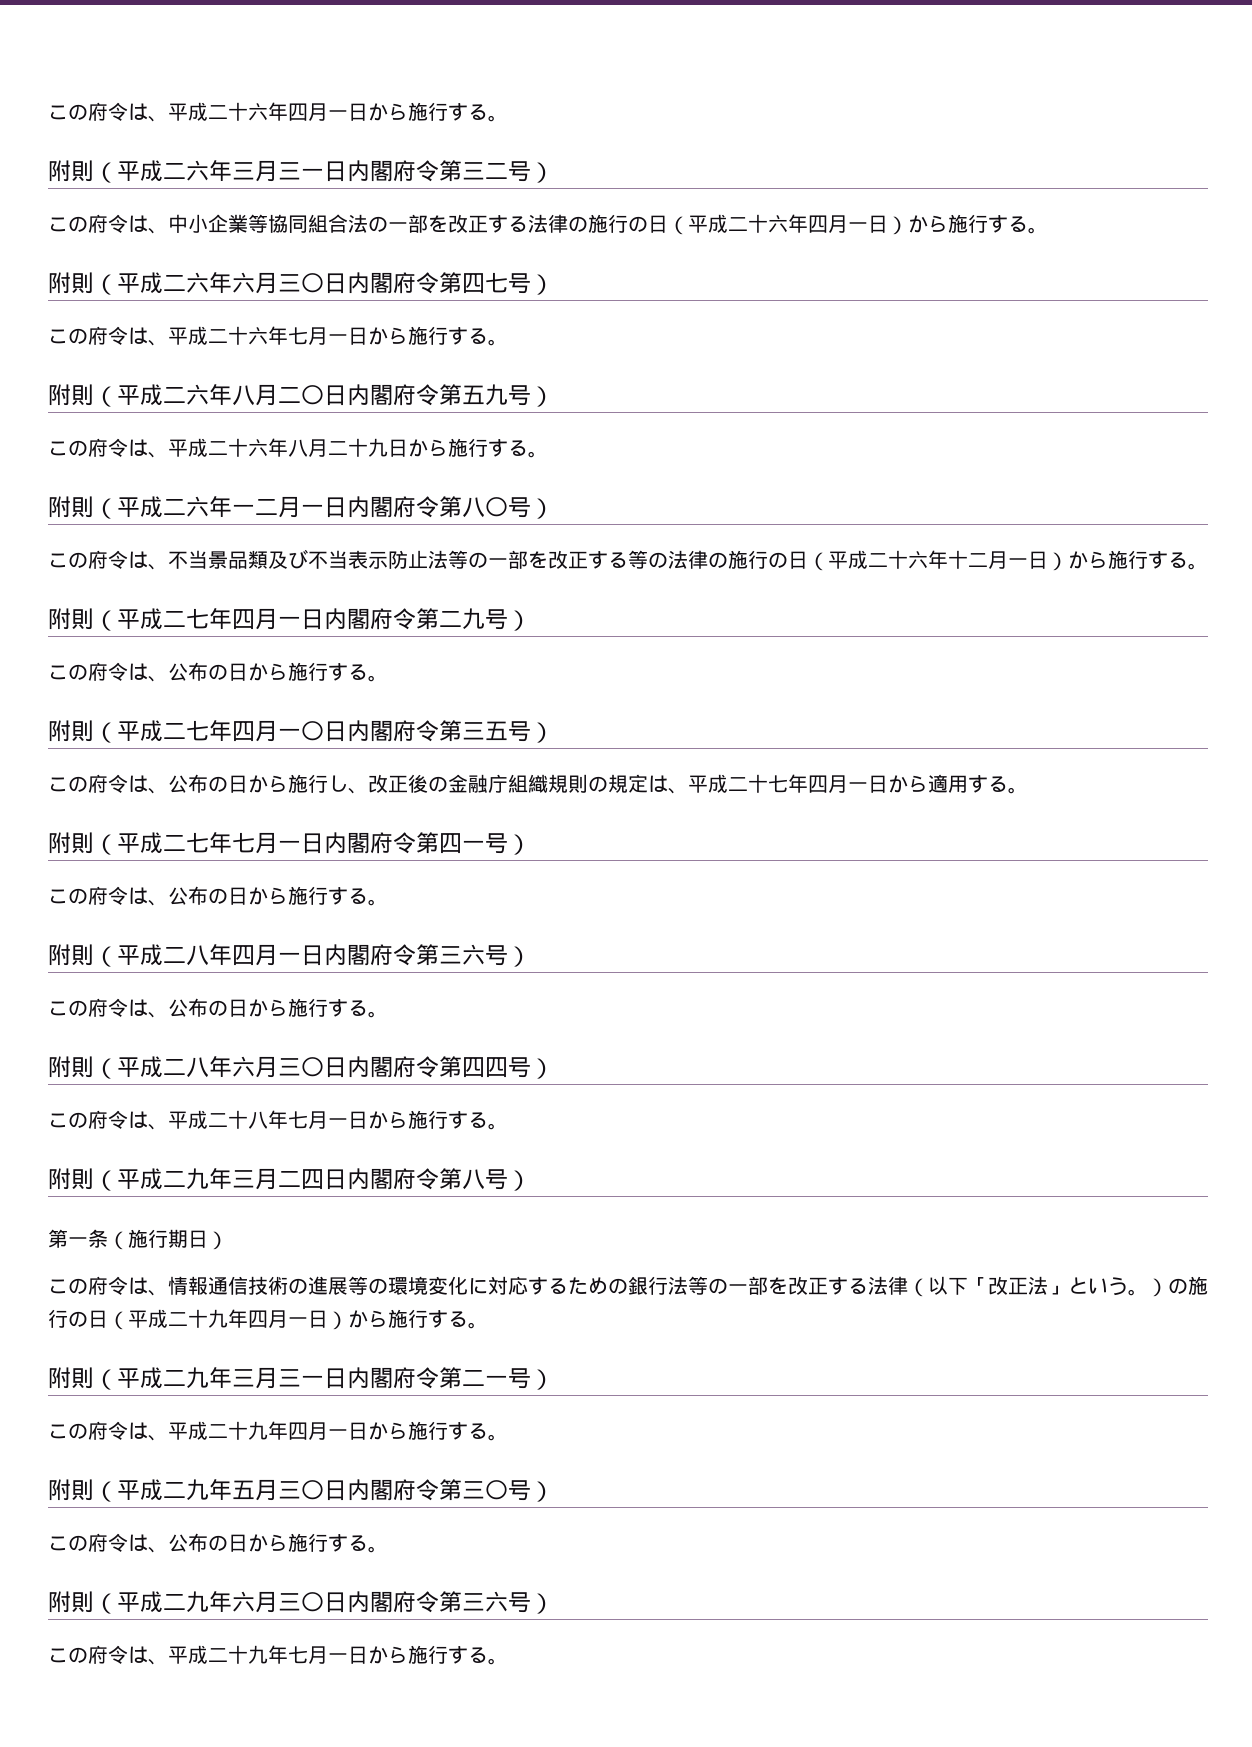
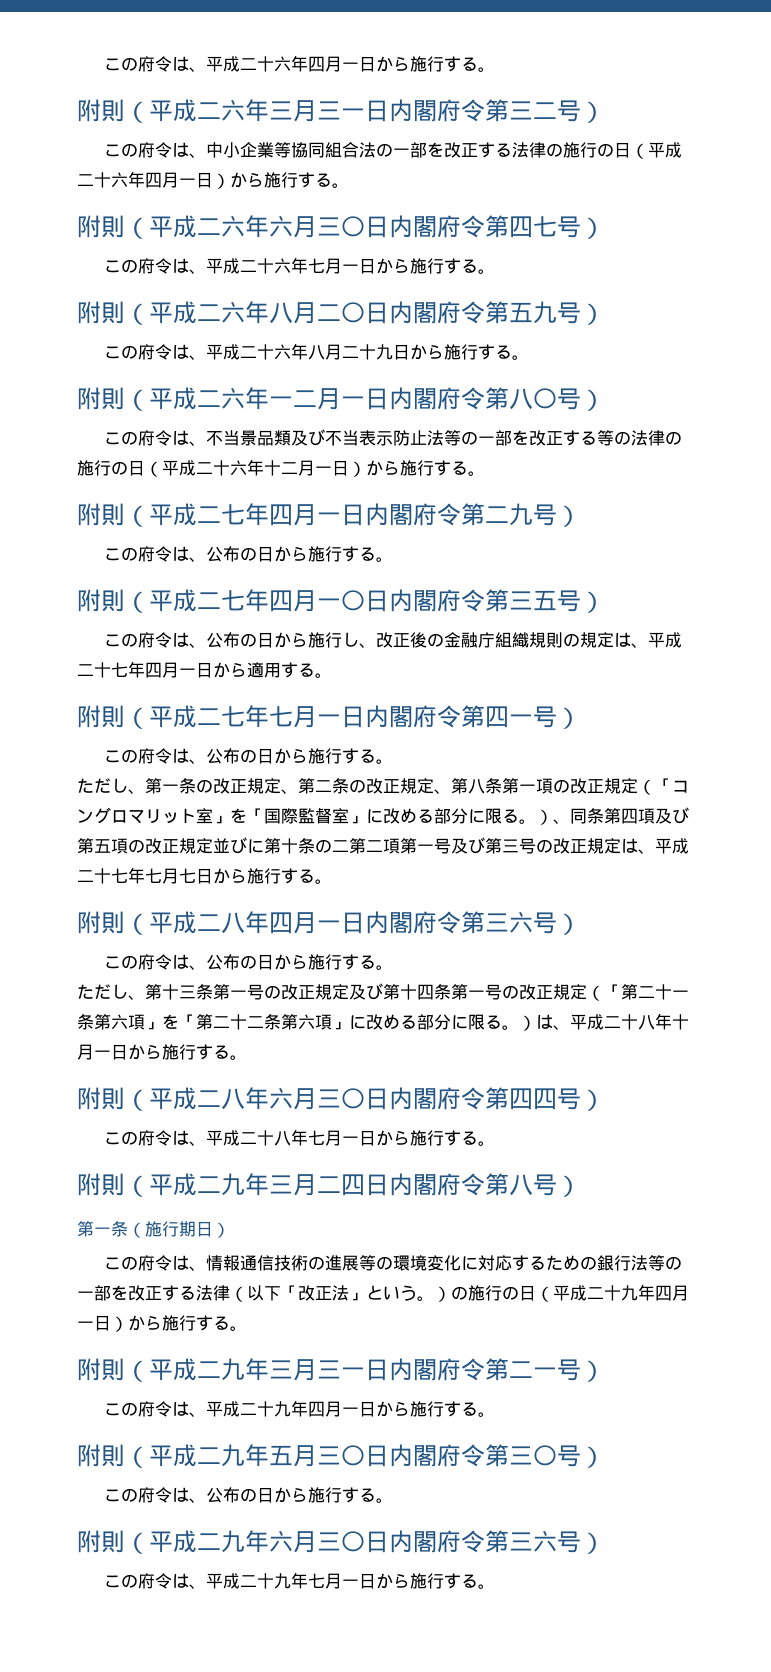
(388, 902) none -> [77,778,689,795] [77,807,689,825] [77,837,689,854] [77,867,332,884] // ただし、第一条の改正規定、第二条の改正規定、第八条第一項の改正規定（「コングロマリット室」を「国際監督室」に改める部分に限る。）、同条第四項及び第五項の改正規定並びに第十条の二第二項第一号及び第三号の改正規定は、平成二十七年七月七日から施行する。
(388, 1014) none -> [77,983,689,1001] [77,1013,689,1031] [77,1044,247,1060] // ただし、第十三条第一号の改正規定及び第十四条第一号の改正規定（「第二十一条第六項」を「第二十二条第六項」に改める部分に限る。）は、平成二十八年十月一日から施行する。

